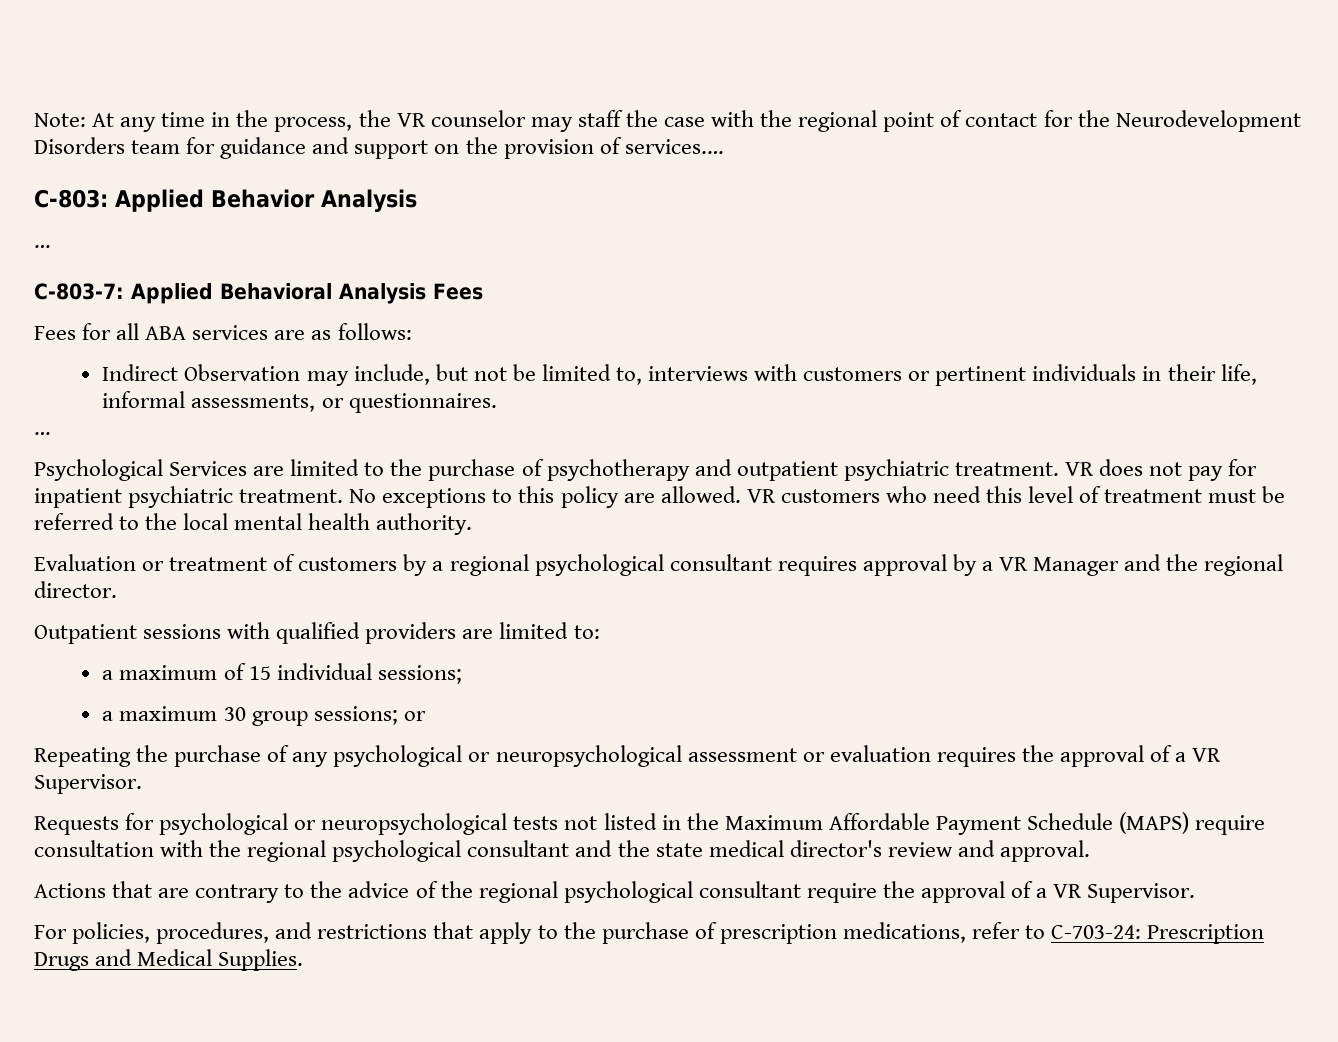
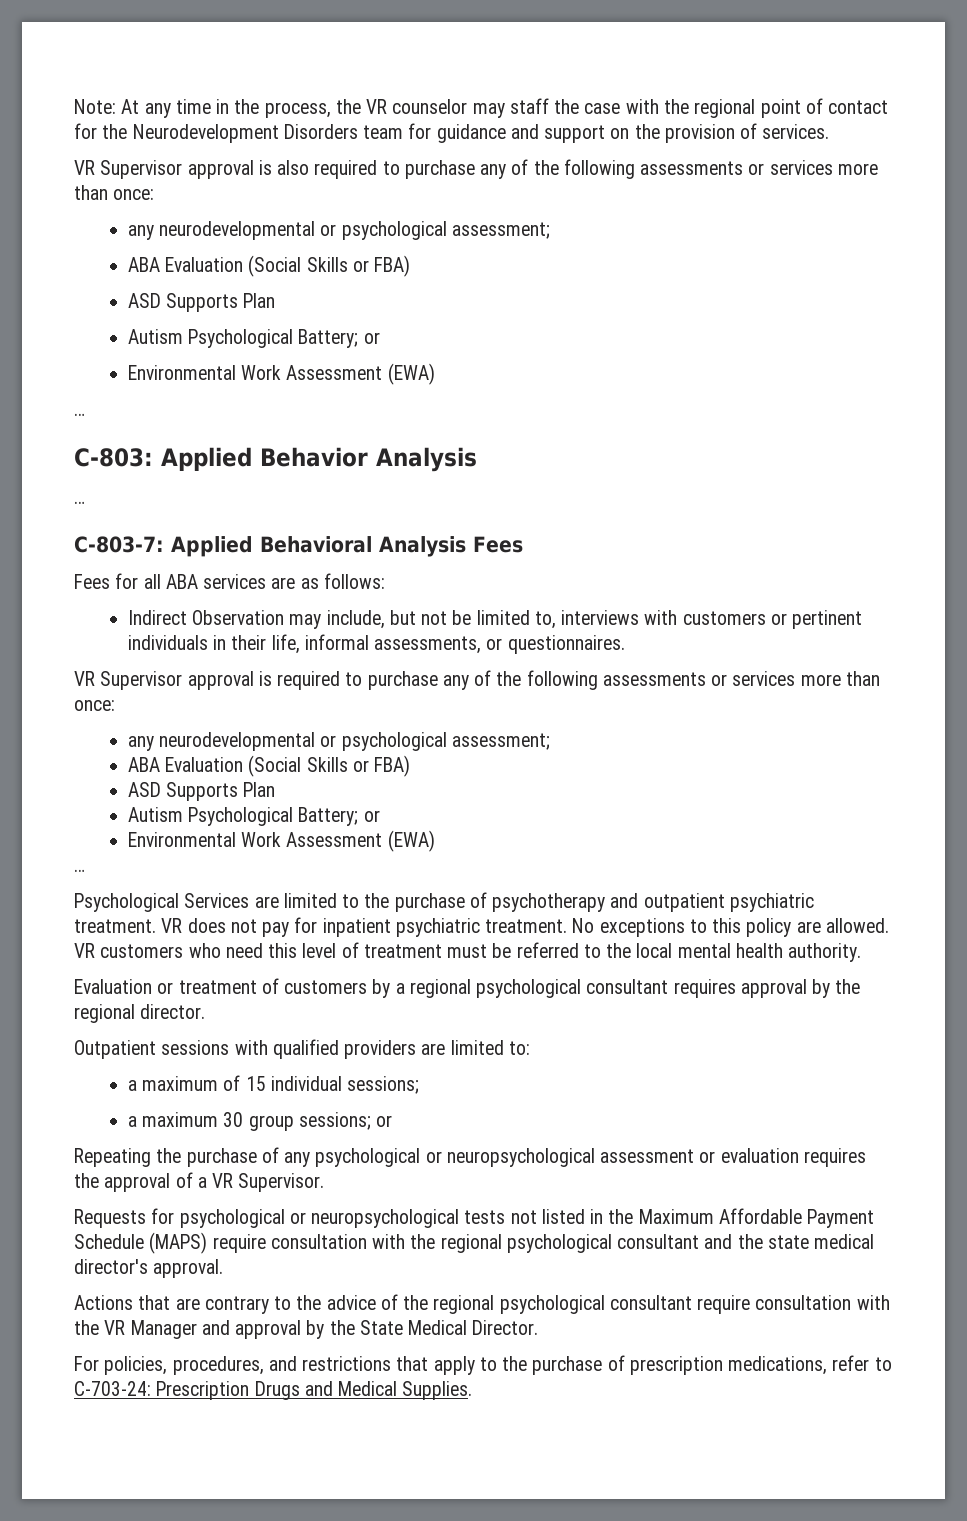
[624,139,724,154] services.… -> [762,124,830,139] [74,159,878,179] [74,185,155,200] [127,221,550,240] [127,255,411,277] [127,293,276,312] [127,329,380,348] [127,363,435,385] [74,413,85,416] services. // VR Supervisor approval is also required to purchase any of the following assessments or services more than once: // any neurodevelopmental or psychological assessment; // ABA Evaluation (Social Skills or FBA) // ASD Supports Plan // Autism Psychological Battery; or // Environmental Work Assessment (EWA) // …
(497, 403) none -> [74,670,880,690] [74,700,115,711] [127,732,550,751] [127,755,411,777] [127,782,276,801] [127,807,380,826] [127,830,435,852] // VR Supervisor approval is required to purchase any of the following assessments or services more than once: // any neurodevelopmental or psychological assessment; // ABA Evaluation (Social Skills or FBA) // ASD Supports Plan // Autism Psychological Battery; or // Environmental Work Assessment (EWA)
[981,554,1162,576] a VR Manager and -> (831, 988) none
[887,840,995,857] review and -> (148, 1266) none
[882,881,1196,903] the approval of a VR Supervisor. -> [755,1295,890,1310] [74,1320,539,1339] consultation with the VR Manager and approval by the State Medical Director.

